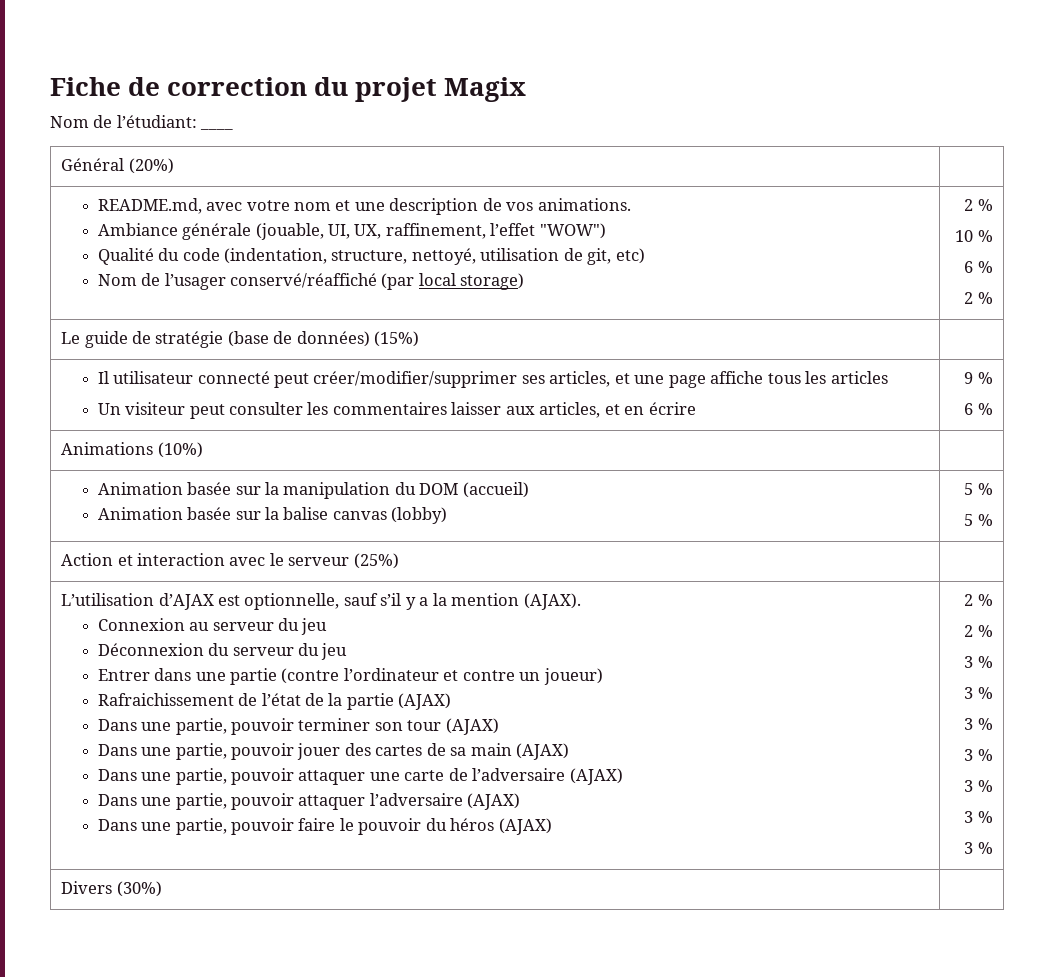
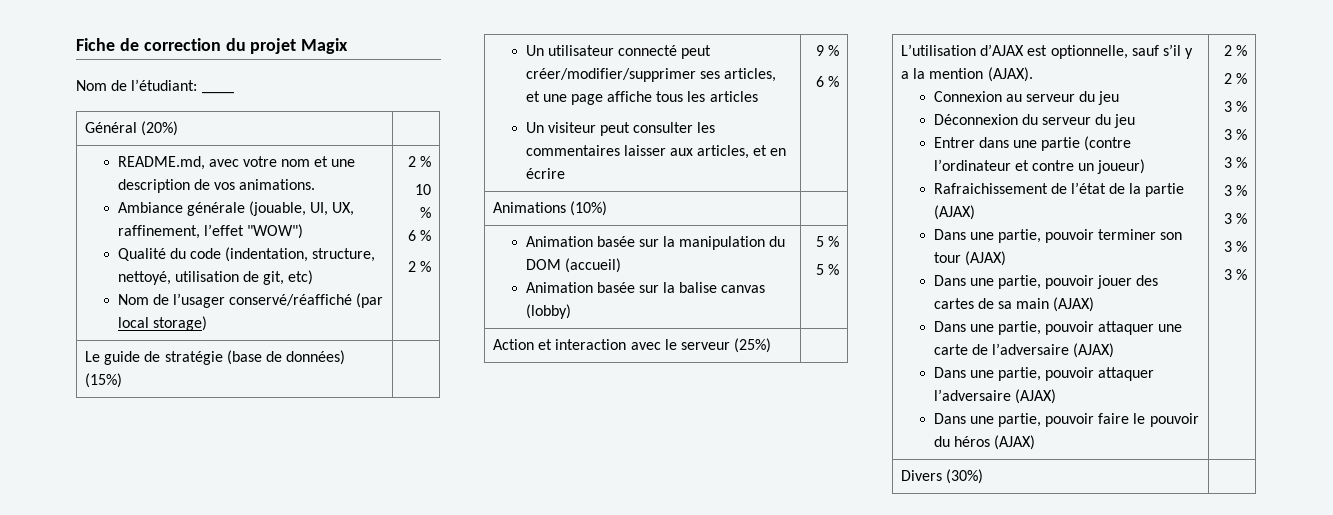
[97,371,109,384] Il -> [525,45,544,56] Un

